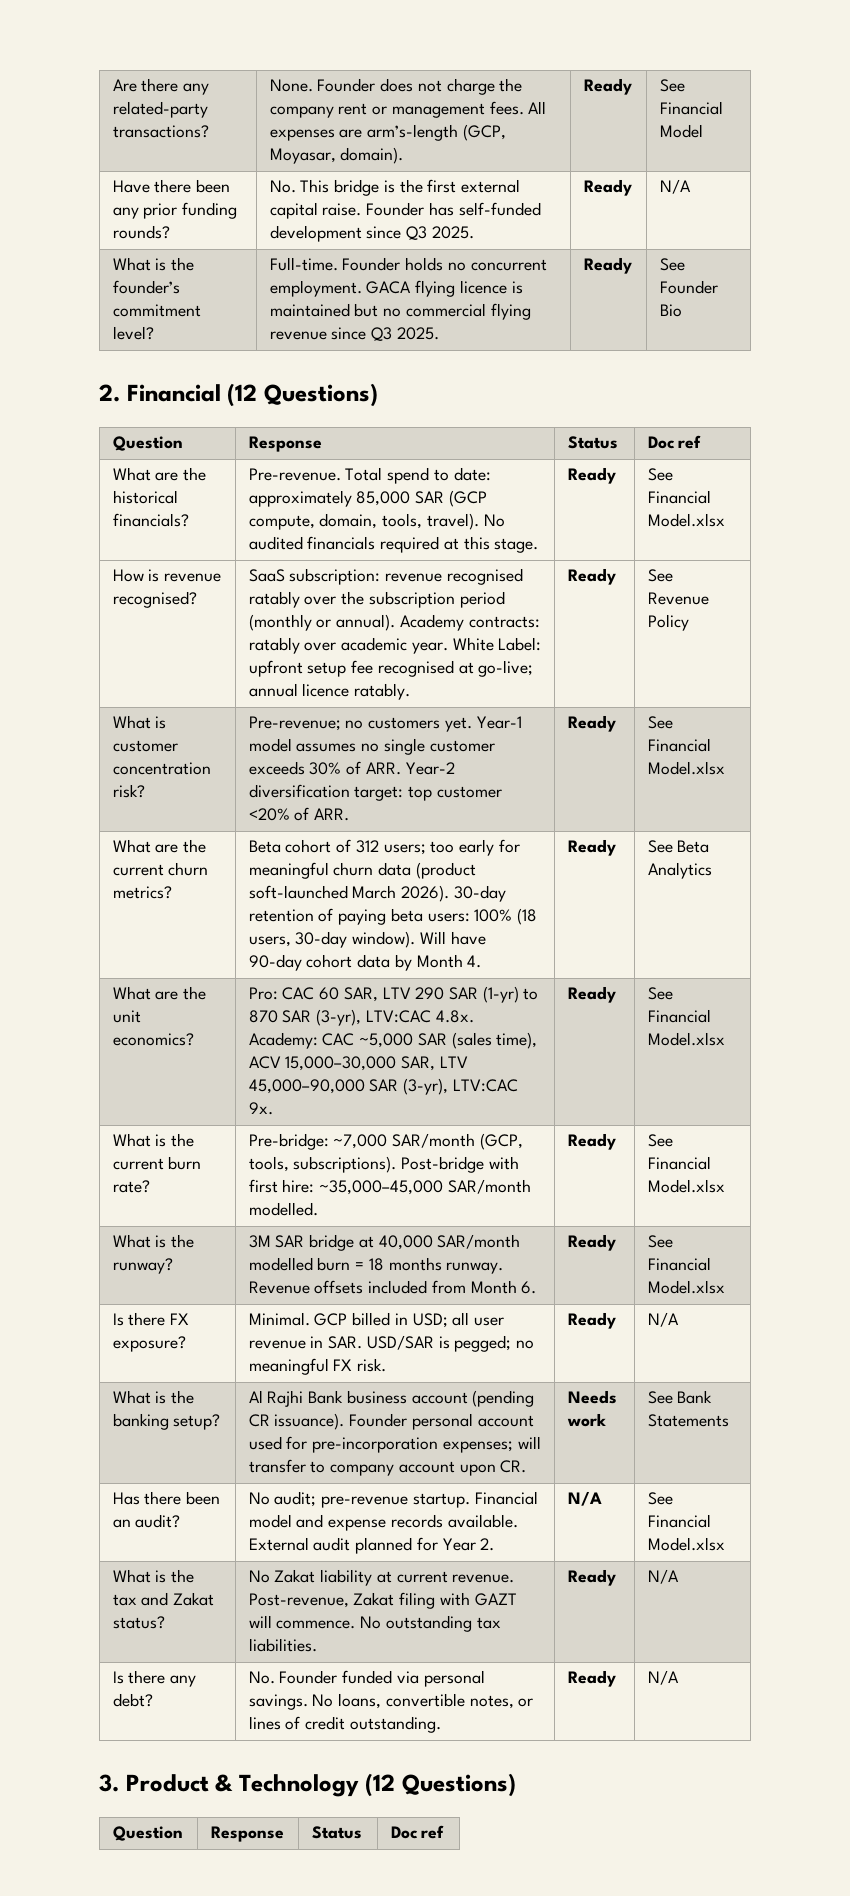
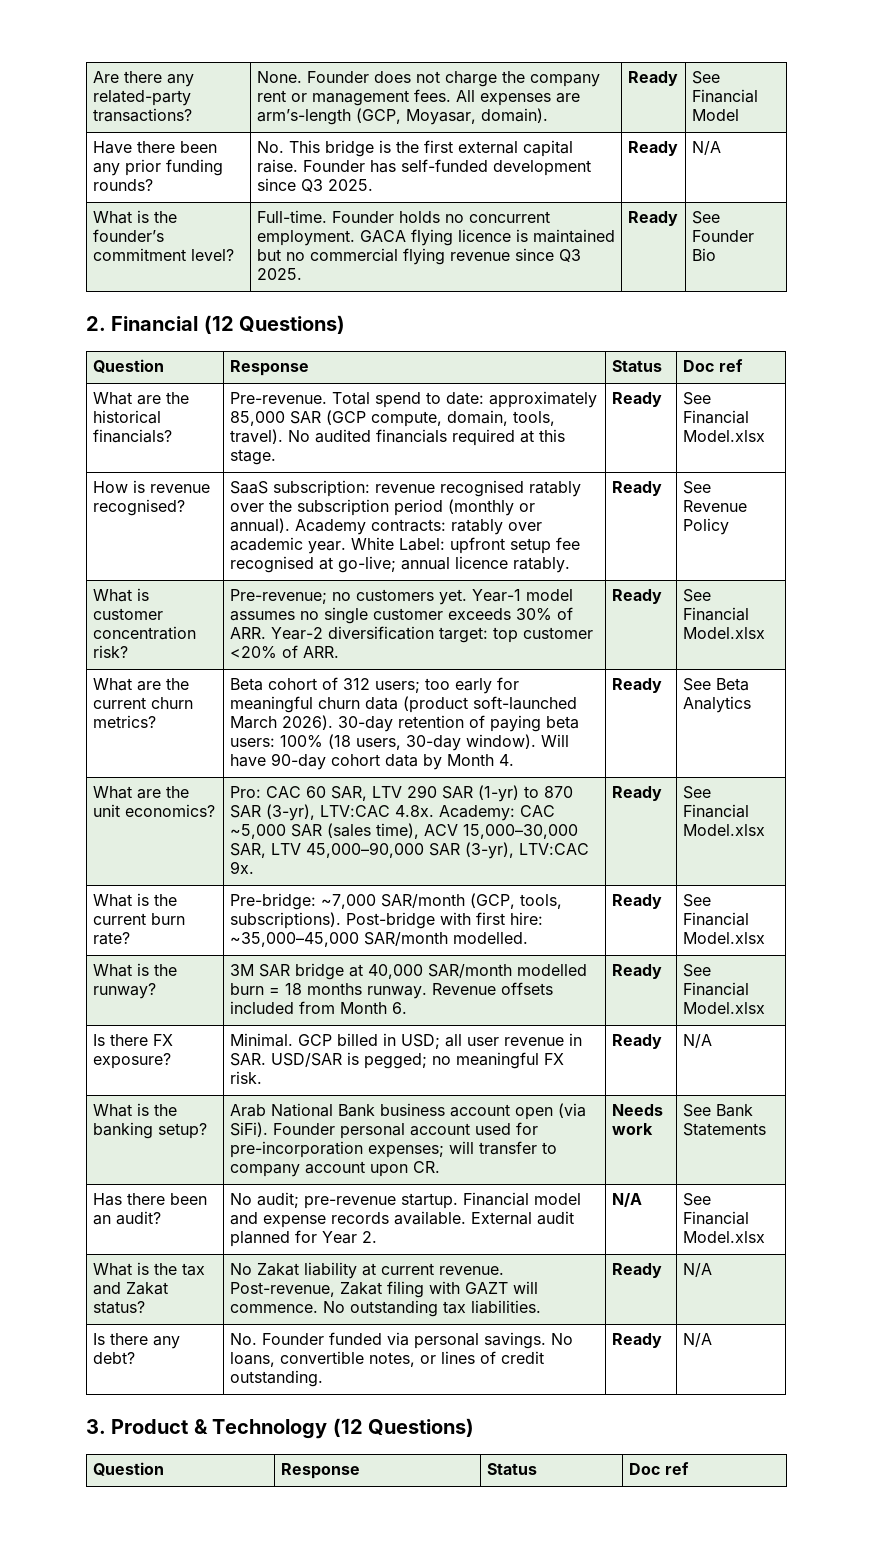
[248,1390,304,1407] Al Rajhi -> [229,1103,333,1117] Arab National
[472,1390,535,1407] [248,1413,345,1430] (pending CR issuance). -> [514,1103,586,1120] [229,1122,268,1137] open (via SiFi).

